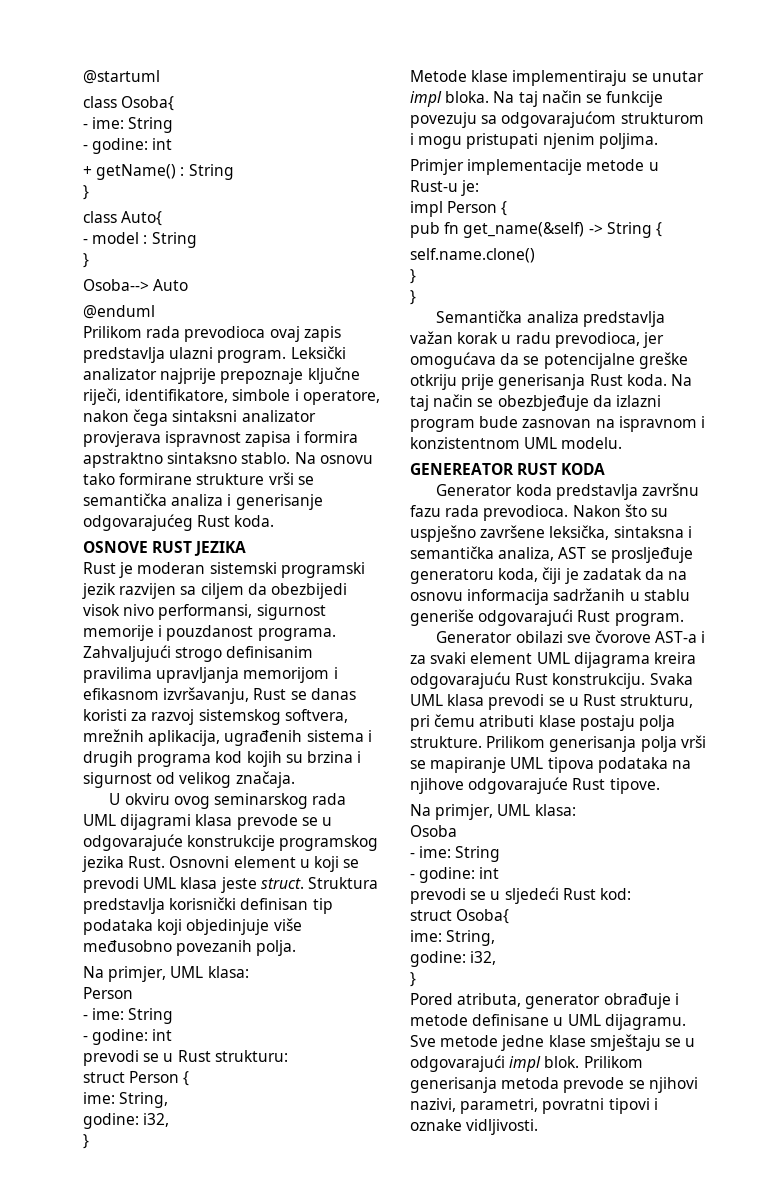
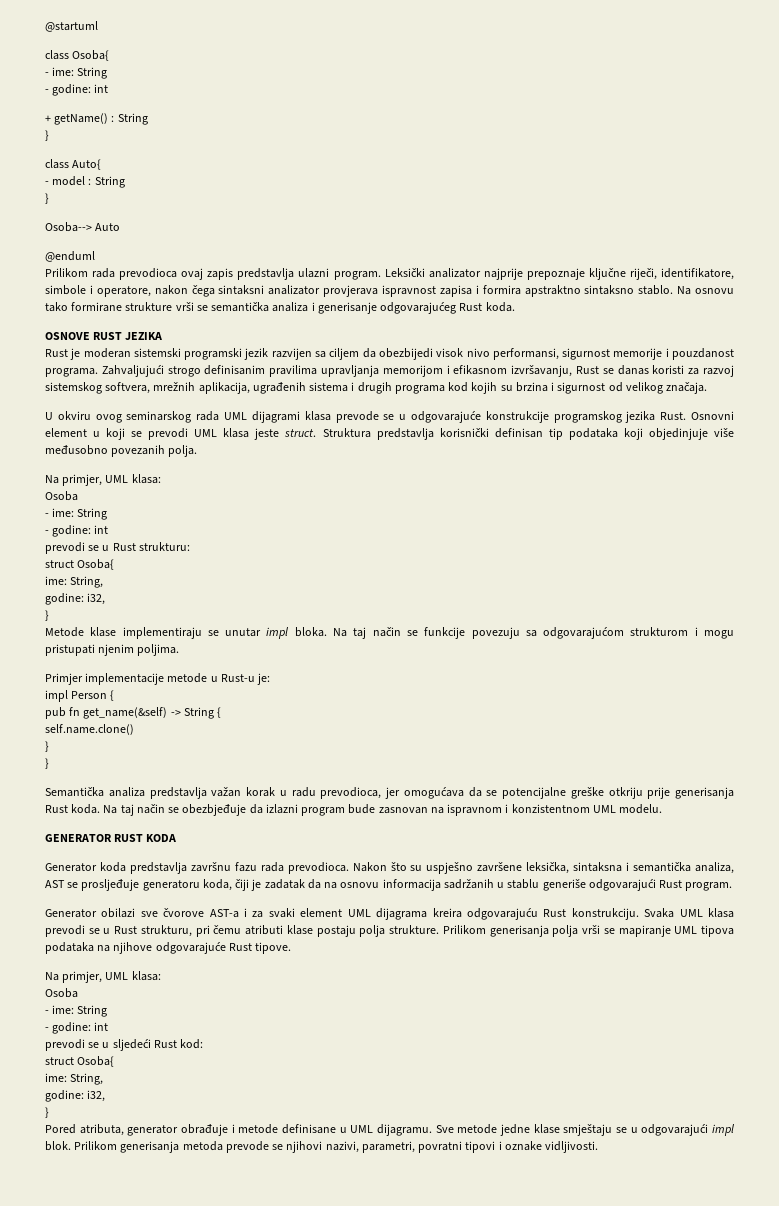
[83,987,133,999] Person -> [45,491,78,501] Osoba
[129,1071,190,1086] Person { -> [77,559,115,570] Osoba{
[410,463,514,475] GENEREATOR -> [45,834,112,842] GENERATOR

